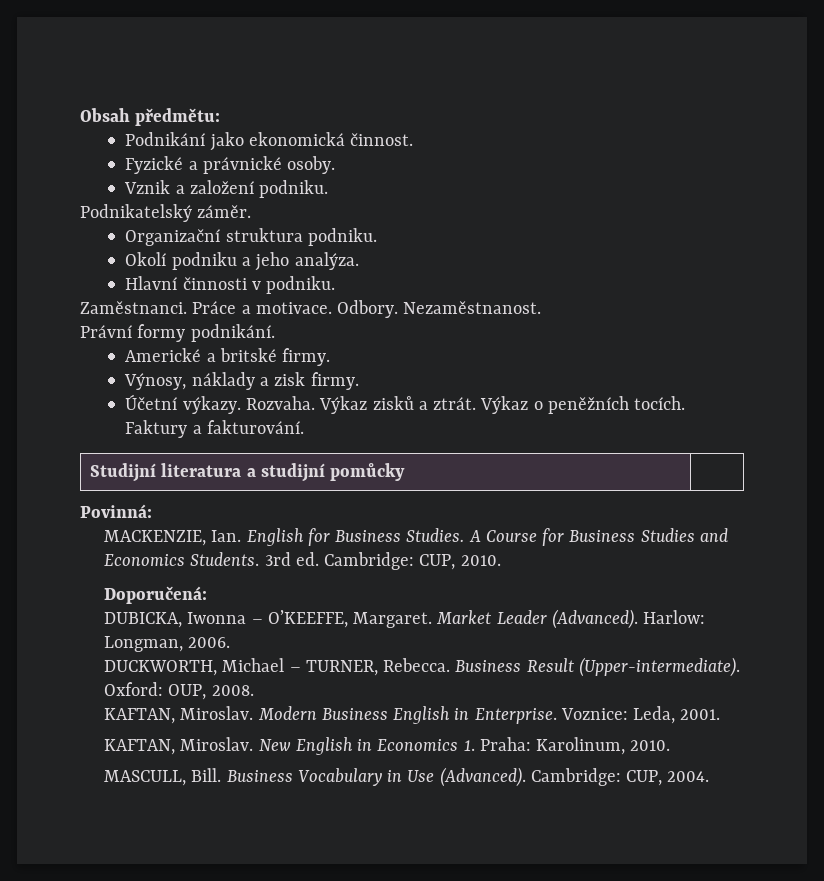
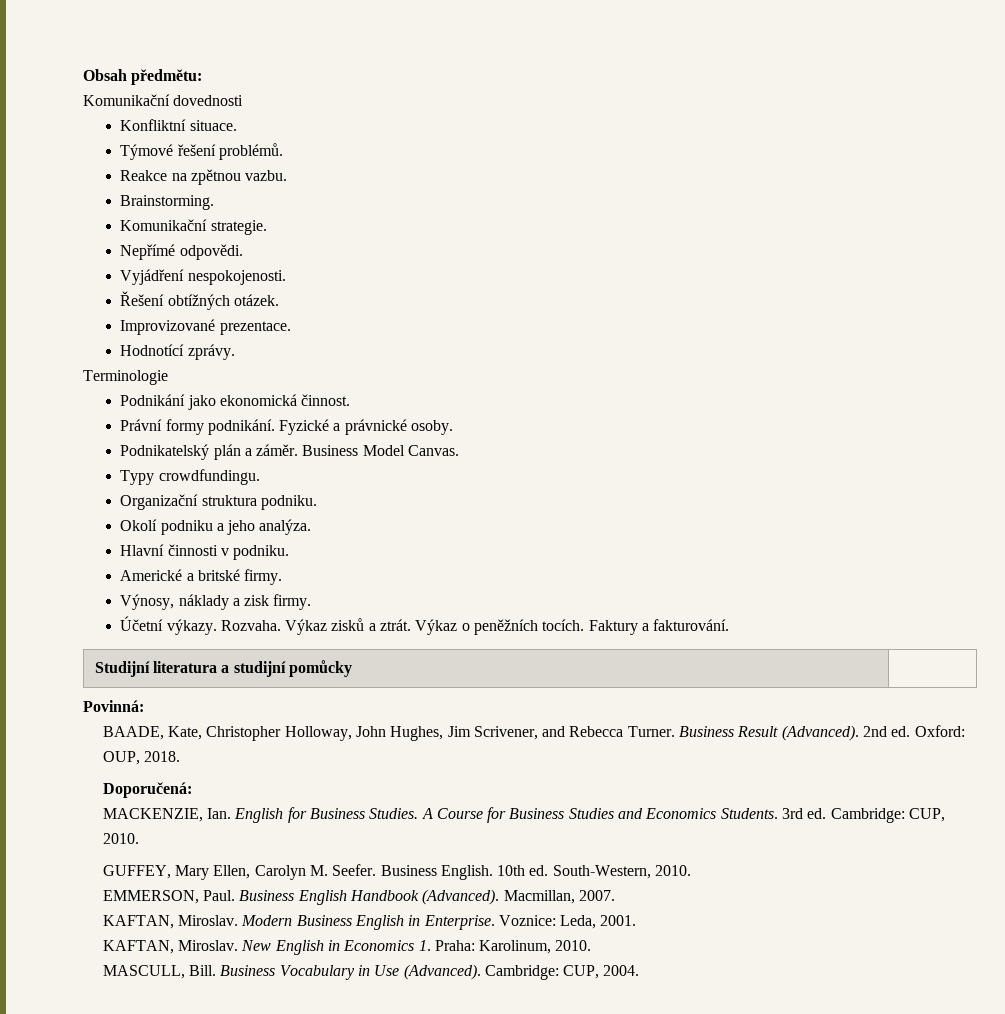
(221, 117) none -> [83,94,244,106] [120,119,237,131] [120,143,283,160] [120,169,288,185] [120,195,215,210] [120,219,267,235] [120,244,243,260] [120,269,286,285] [120,291,279,310] [120,319,291,335] [120,344,235,360] [83,370,168,385] // Komunikační dovednosti // Konfliktní situace. // Týmové řešení problémů. // Reakce na zpětnou vazbu. // Brainstorming. // Komunikační strategie. // Nepřímé odpovědi. // Vyjádření nespokojenosti. // Řešení obtížných otázek. // Improvizované prezentace. // Hodnotící zprávy. // Terminologie
(414, 139) none -> [120,419,275,435] Právní formy podnikání.
[124,180,329,198] [80,204,252,222] Vznik a založení podniku. // Podnikatelský záměr. -> [120,444,460,460] [120,469,260,485] Podnikatelský plán a záměr. Business Model Canvas. // Typy crowdfundingu.
[80,300,542,318] [80,324,275,342] // Zaměstnanci. Práce a motivace. Odbory. Nezaměstnanost. // Právní formy podnikání. -> (290, 552) none
(152, 511) none -> [102,725,965,741] [102,751,180,765] [102,782,192,798] // BAADE, Kate, Christopher Holloway, John Hughes, Jim Scrivener, and Rebecca Turner. Business Result (Advanced). 2nd ed. Oxford: OUP, 2018. // Doporučená:
[104,586,208,604] [104,609,706,629] [104,636,231,652] [104,657,740,677] [104,682,254,700] Doporučená: // DUBICKA, Iwonna – O’KEEFFE, Margaret. Market Leader (Advanced). Harlow: Longman, 2006. // DUCKWORTH, Michael – TURNER, Rebecca. Business Result (Upper-intermediate). Oxford: OUP, 2008. -> [102,864,692,880] [102,889,615,905] GUFFEY, Mary Ellen, Carolyn M. Seefer. Business English. 10th ed. South-Western, 2010. // EMMERSON, Paul. Business English Handbook (Advanced). Macmillan, 2007.

